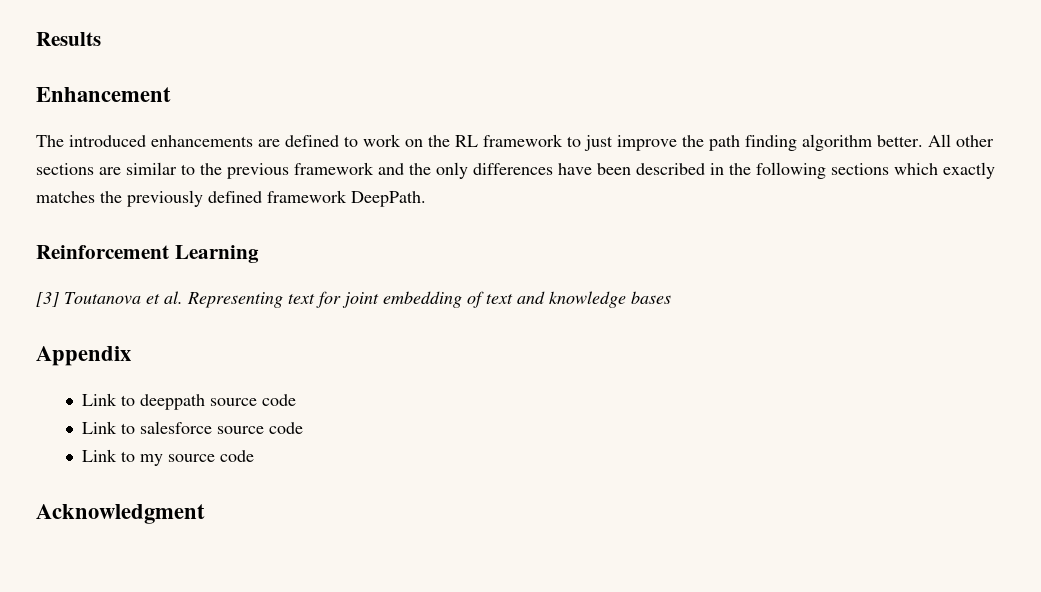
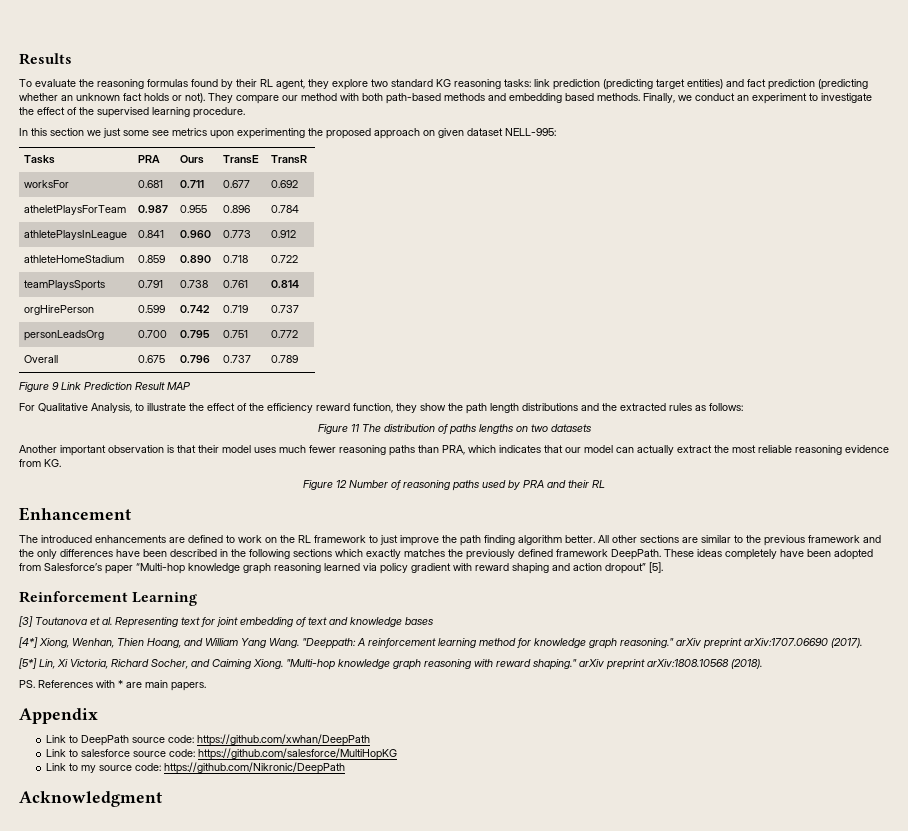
(101, 39) none -> [19,79,868,90] [19,93,872,104] [19,107,245,118] [19,128,556,139] [24,155,56,164] [138,155,161,163] [180,155,205,164] [223,155,260,164] [271,155,308,164] [24,180,70,188] [138,180,164,188] [180,180,205,188] [223,180,251,188] [271,180,299,188] [24,205,127,215] [138,205,169,213] [180,205,208,213] [223,205,251,213] [271,205,300,213] [24,230,128,240] [138,230,165,238] [180,230,212,238] [223,230,252,238] [271,230,297,238] [24,255,125,263] [138,255,166,263] [180,255,212,263] [223,255,249,263] [271,255,299,263] [24,280,106,291] [138,280,164,288] [180,280,209,288] [223,280,249,288] [271,280,300,288] [24,305,95,315] [138,305,166,313] [180,305,211,313] [223,305,249,313] [271,305,300,313] [24,330,105,341] [138,330,168,338] [180,330,211,338] [223,330,249,338] [271,330,299,338] [24,355,59,363] [138,355,166,363] [180,355,211,363] [223,355,252,363] [271,355,299,363] [19,382,191,392] [19,403,743,414] [317,424,591,435] [19,445,889,456] [19,459,61,467] [303,480,605,491] // To evaluate the reasoning formulas found by their RL agent, they explore two standard KG reasoning tasks: link prediction (predicting target entities) and fact prediction (predicting whether an unknown fact holds or not). They compare our method with both path-based methods and embedding based methods. Finally, we conduct an experiment to investigate the effect of the supervised learning procedure. // In this section we just some see metrics upon experimenting the proposed approach on given dataset NELL-995: // Tasks | PRA | Ours | TransE | TransR // worksFor | 0.681 | 0.711 | 0.677 | 0.692 // atheletPlaysForTeam | 0.987 | 0.955 | 0.896 | 0.784 // athletePlaysInLeague | 0.841 | 0.960 | 0.773 | 0.912 // athleteHomeStadium | 0.859 | 0.890 | 0.718 | 0.722 // teamPlaysSports | 0.791 | 0.738 | 0.761 | 0.814 // orgHirePerson | 0.599 | 0.742 | 0.719 | 0.737 // personLeadsOrg | 0.700 | 0.795 | 0.751 | 0.772 // Overall | 0.675 | 0.796 | 0.737 | 0.789 // Figure 9 Link Prediction Result MAP // For Qualitative Analysis, to illustrate the effect of the efficiency reward function, they show the path length distributions and the extracted rules as follows: // Figure 11 The distribution of paths lengths on two datasets // Another important observation is that their model uses much fewer reasoning paths than PRA, which indicates that our model can actually extract the most reliable reasoning evidence from KG. // Figure 12 Number of reasoning paths used by PRA and their RL
(426, 199) none -> [664,549,873,560] [19,562,663,574] These ideas completely have been adopted from Salesforce’s paper “Multi-hop knowledge graph reasoning learned via policy gradient with reward shaping and action dropout” [5].
(671, 297) none -> [19,637,862,649] [19,658,762,670] [19,680,206,691] // [4*] Xiong, Wenhan, Thien Hoang, and William Yang Wang. "Deeppath: A reinforcement learning method for knowledge graph reasoning." arXiv preprint arXiv:1707.06690 (2017). // [5*] Lin, Xi Victoria, Richard Socher, and Caiming Xiong. "Multi-hop knowledge graph reasoning with reward shaping." arXiv preprint arXiv:1808.10568 (2018). // PS. References with * are main papers.
[140,394,297,410] deeppath source code -> [81,734,371,746] DeepPath source code: https://github.com/xwhan/DeepPath
[269,422,304,434] code -> [169,748,398,760] code: https://github.com/salesforce/MultiHopKG
[220,450,255,462] code -> [135,762,346,774] code: https://github.com/Nikronic/DeepPath

